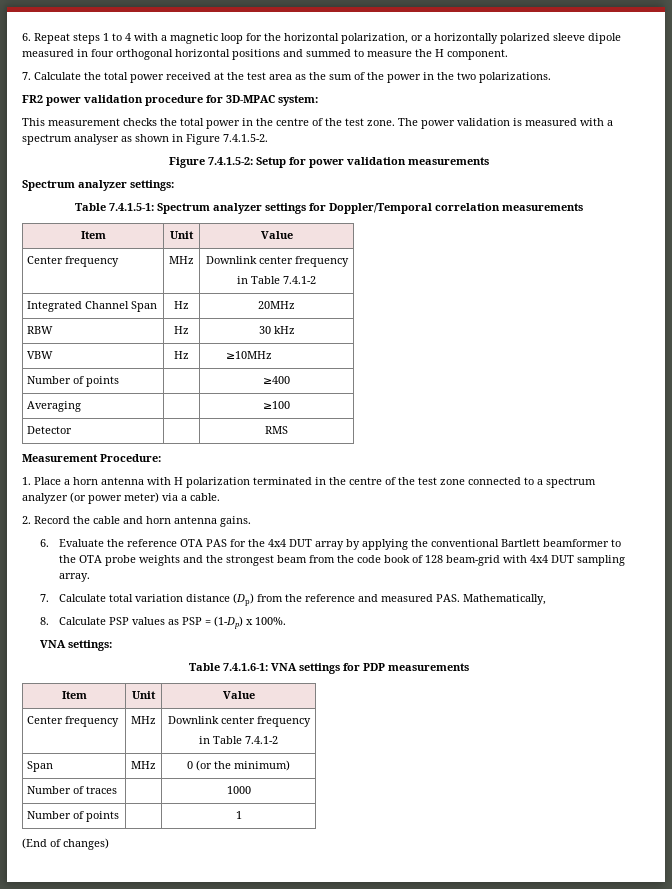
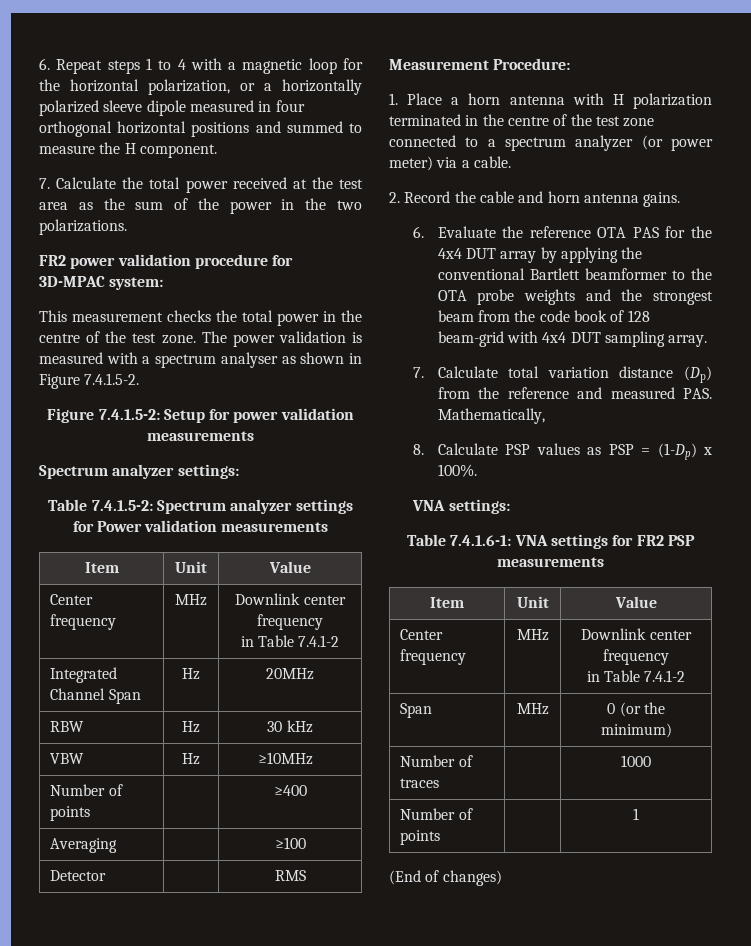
[108,203,154,211] 7.4.1.5-1: -> [91,500,153,511] 7.4.1.5-2:
[328,203,500,214] Doppler/Temporal correlation -> [96,520,218,532] Power validation
[362,663,385,671] PDP -> [636,535,695,546] FR2 PSP

